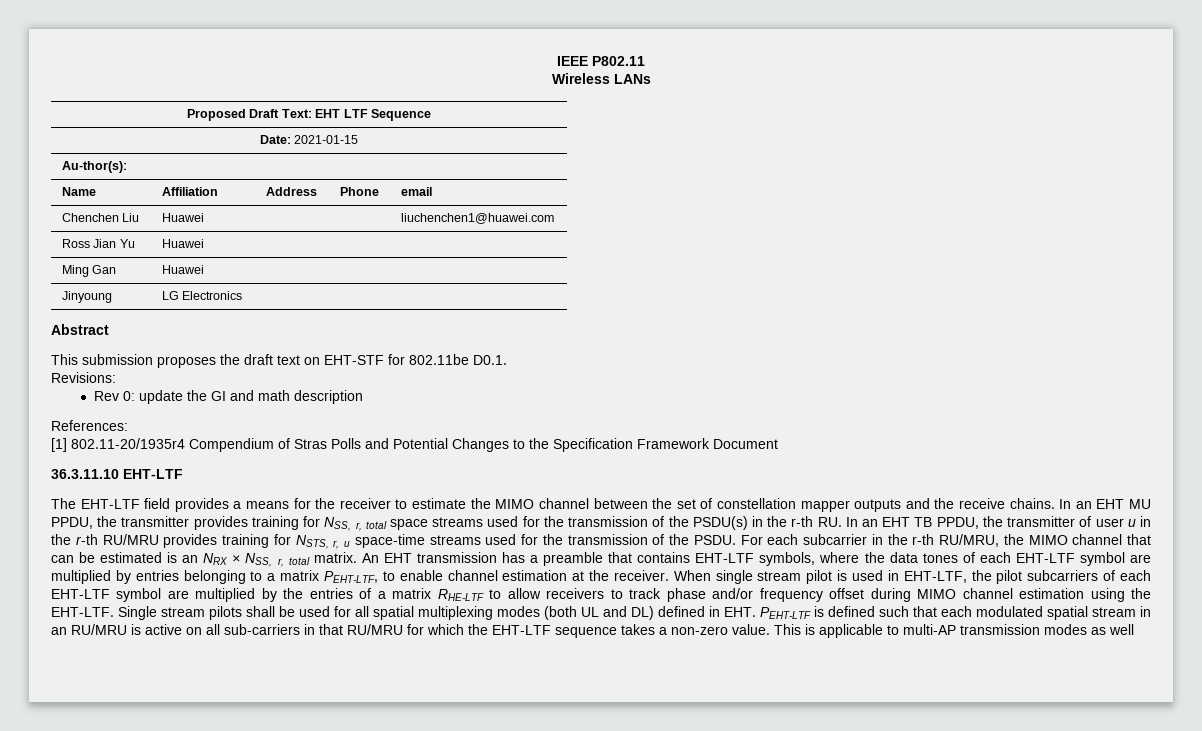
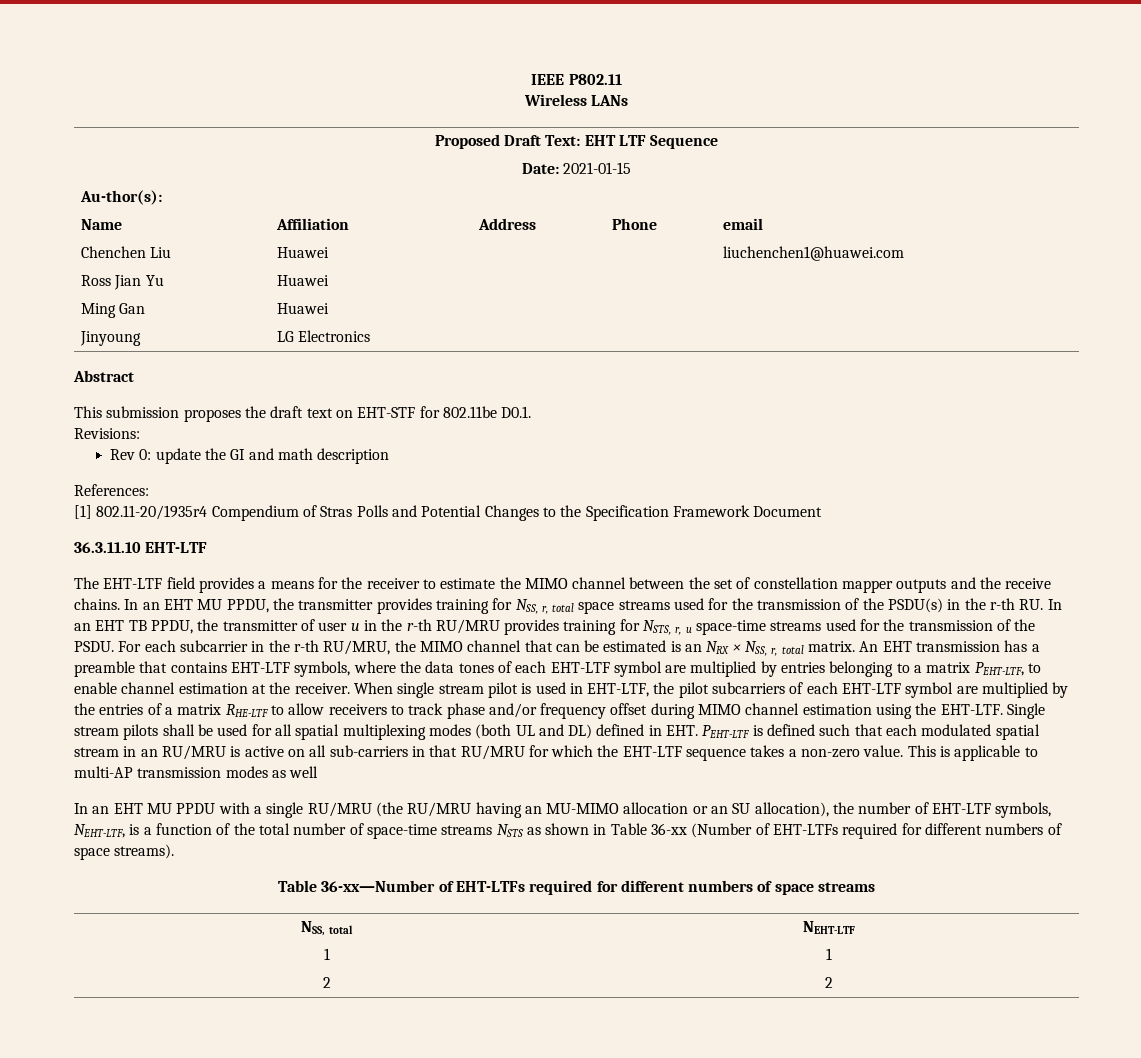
(1134, 629) none -> [74,802,1052,818] [74,823,1062,839] [74,844,175,860] [277,880,876,895] [300,921,354,936] [802,921,855,934] [323,948,330,960] [825,948,832,960] [322,977,331,988] [824,977,833,988] // In an EHT MU PPDU with a single RU/MRU (the RU/MRU having an MU-MIMO allocation or an SU allocation), the number of EHT-LTF symbols, NEHT-LTF, is a function of the total number of space-time streams NSTS as shown in Table 36-xx (Number of EHT-LTFs required for different numbers of space streams). // Table 36-xx—Number of EHT-LTFs required for different numbers of space streams // NSS, total | NEHT-LTF // 1 | 1 // 2 | 2

